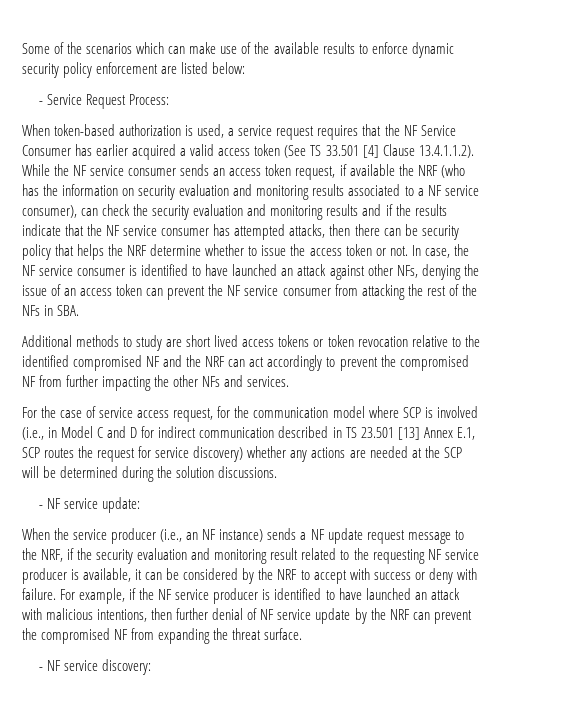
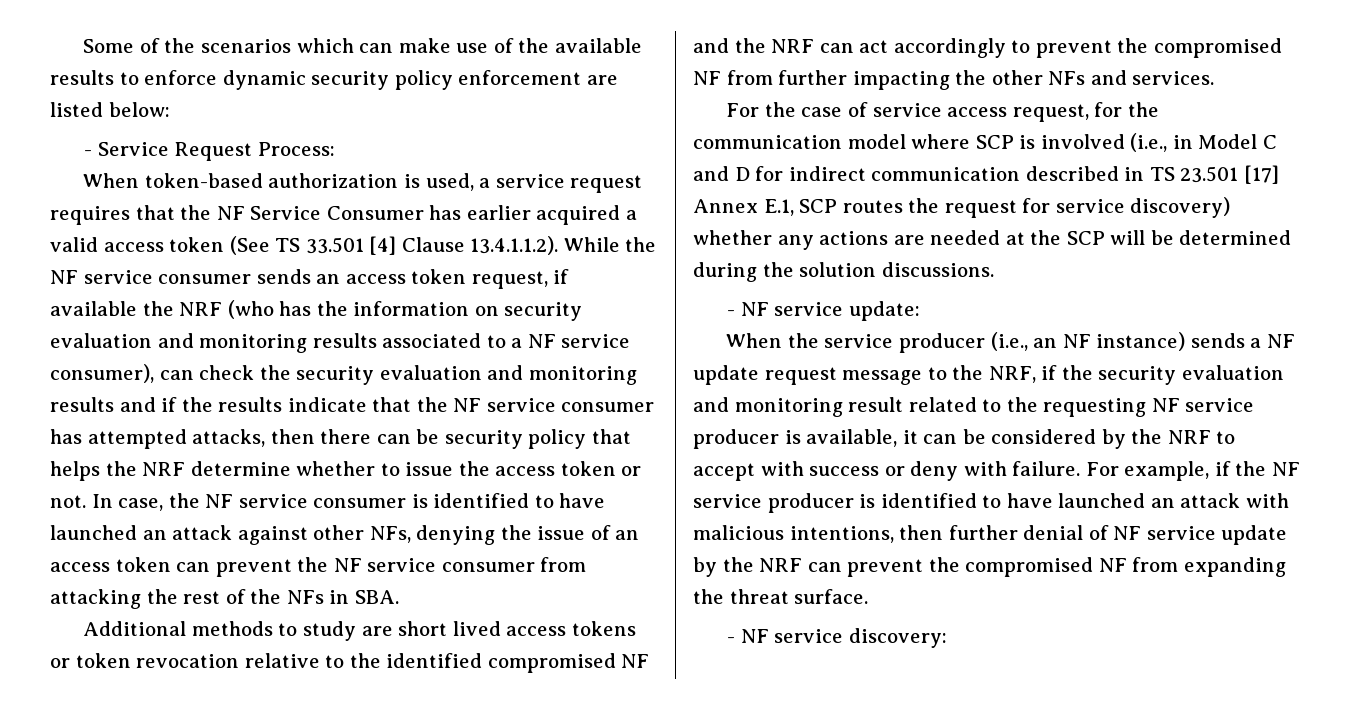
[397,427,420,440] [13] -> [1243,165,1279,184] [17]

